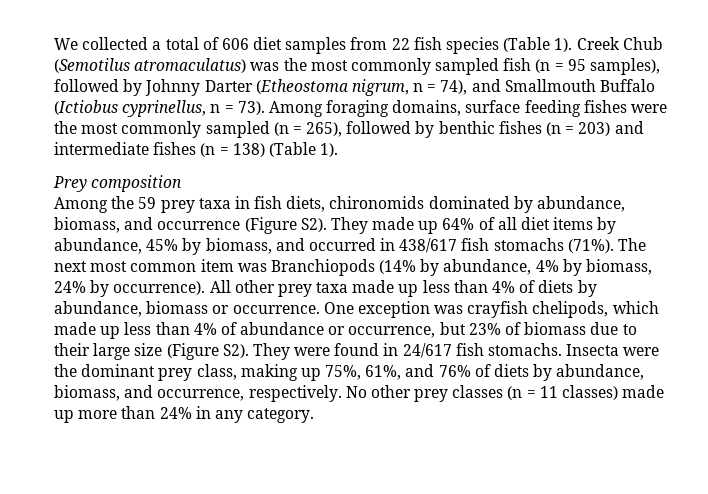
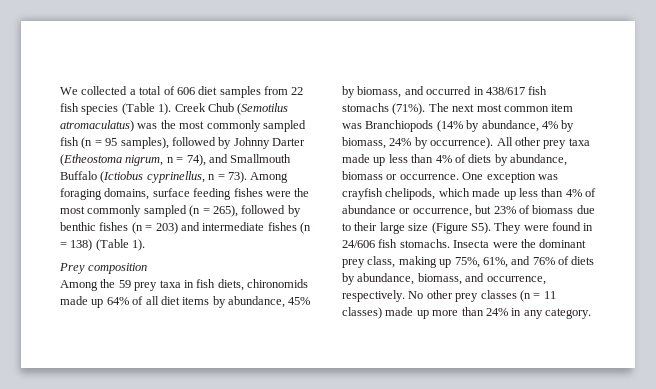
[428,196,626,213] [54,217,368,234] dominated by abundance, biomass, and occurrence (Figure S2). They -> (308, 283) none
[222,344,249,358] S2). -> [470,222,491,234] S5).
[402,343,452,358] 24/617 -> [342,240,375,248] 24/606

